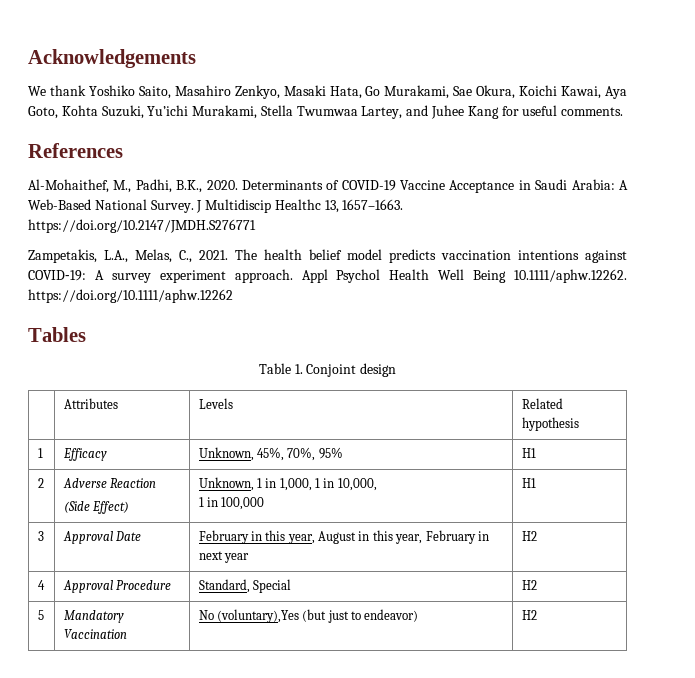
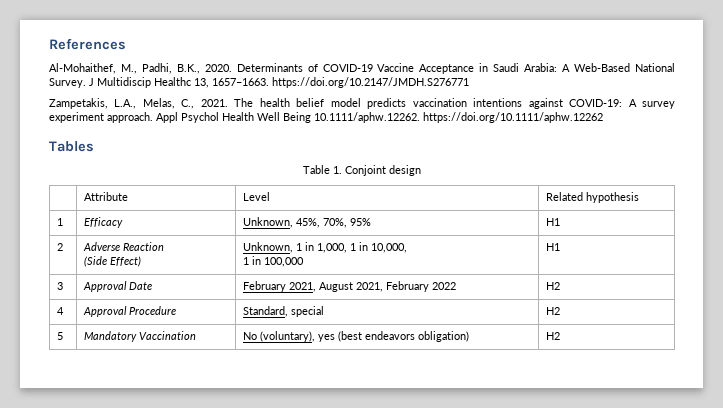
[28,49,196,68] [28,85,628,99] [28,105,624,119] Acknowledgements // We thank Yoshiko Saito, Masahiro Zenkyo, Masaki Hata, Go Murakami, Sae Okura, Koichi Kawai, Aya Goto, Kohta Suzuki, Yu’ichi Murakami, Stella Twumwaa Lartey, and Juhee Kang for useful comments. // -> (49, 44) none
[63,398,118,409] [198,398,233,409] Attributes | Levels -> [83,192,128,201] [242,192,270,201] Attribute | Level
[250,530,489,544] [198,551,249,563] in this year, August in this year, February in next year -> [288,281,456,292] 2021, August 2021, February 2022
[252,579,291,593] Special -> [290,306,324,317] special
[216,609,419,623] (voluntary),Yes (but just to endeavor) -> [259,331,469,342] (voluntary), yes (best endeavors obligation)

